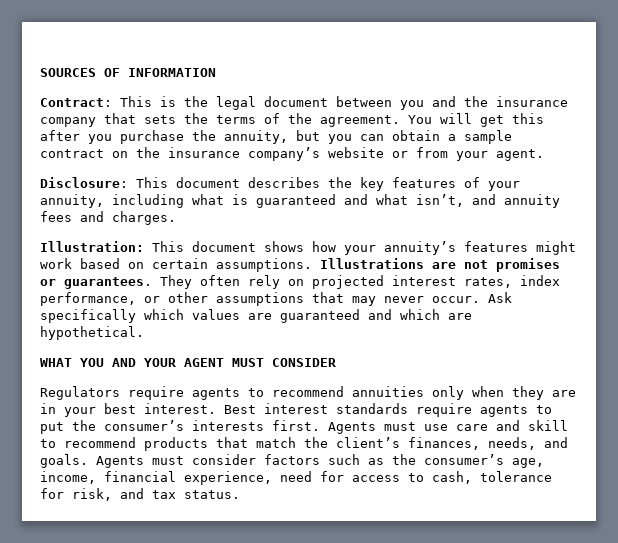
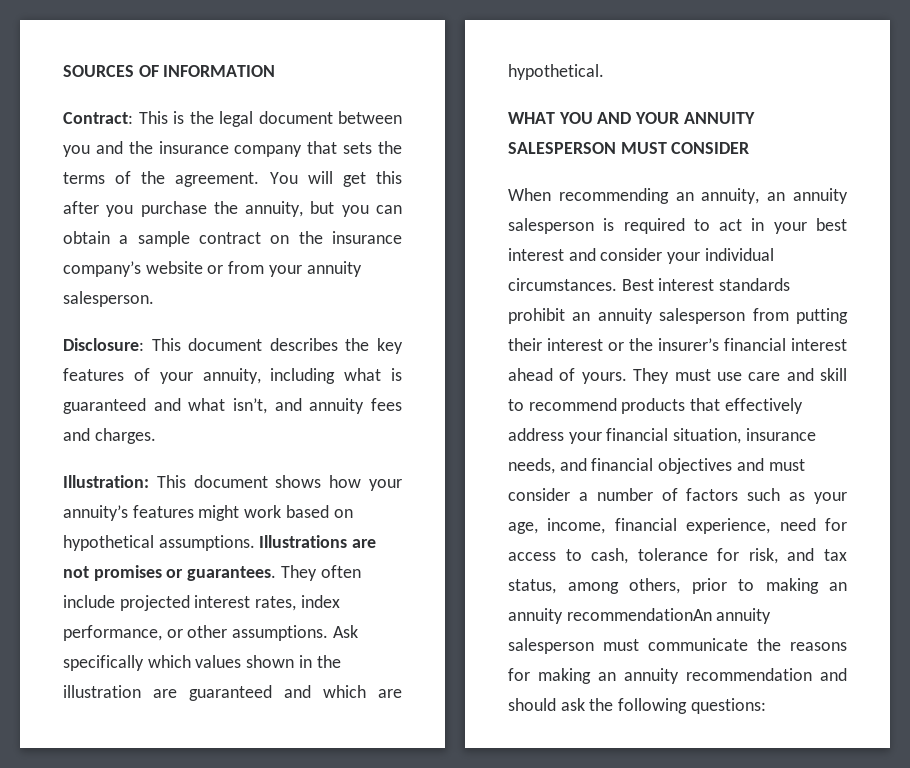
[496,149,544,161] agent. -> [306,261,362,277] [63,291,154,307] annuity salesperson.
[152,258,208,269] certain -> [63,535,154,551] hypothetical
[248,275,304,289] rely on -> [63,595,115,608] include
[216,292,512,306] [40,309,240,323] assumptions that may never occur. Ask specifically which values -> [232,625,358,641] [63,655,341,671] [63,685,141,698] assumptions. Ask specifically which values shown in the illustration
[184,358,224,367] AGENT -> [683,112,755,124] [508,142,616,154] ANNUITY SALESPERSON
[40,386,576,400] [40,403,552,417] [40,420,376,434] Regulators require agents to recommend annuities only when they are in your best interest. Best interest standards require agents to put the consumer’s interests first. Agents -> [508,188,848,204] [508,218,847,234] [508,248,774,264] [508,278,791,291] [508,308,848,324] [508,338,847,351] [508,368,670,384] When recommending an annuity, an annuity salesperson is required to act in your best interest and consider your individual circumstances. Best interest standards prohibit an annuity salesperson from putting their interest or the insurer’s financial interest ahead of yours. They
[256,437,568,450] [40,454,256,468] match the client’s finances, needs, and goals. Agents must consider -> [724,398,803,414] [508,428,816,444] [508,458,805,474] [508,488,678,501] effectively address your financial situation, insurance needs, and financial objectives and must consider a number of
[392,454,504,465] the consumer’s -> [814,492,847,504] your
[184,490,240,499] status. -> [508,578,847,594] [508,608,772,624] [508,638,847,654] [508,668,847,684] [508,698,766,714] status, among others, prior to making an annuity recommendationAn annuity salesperson must communicate the reasons for making an annuity recommendation and should ask the following questions:

